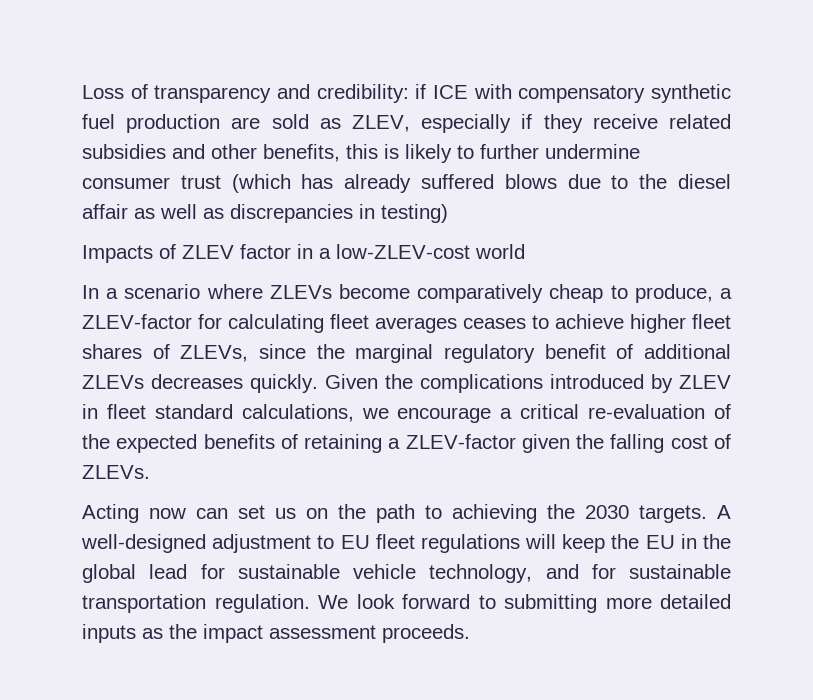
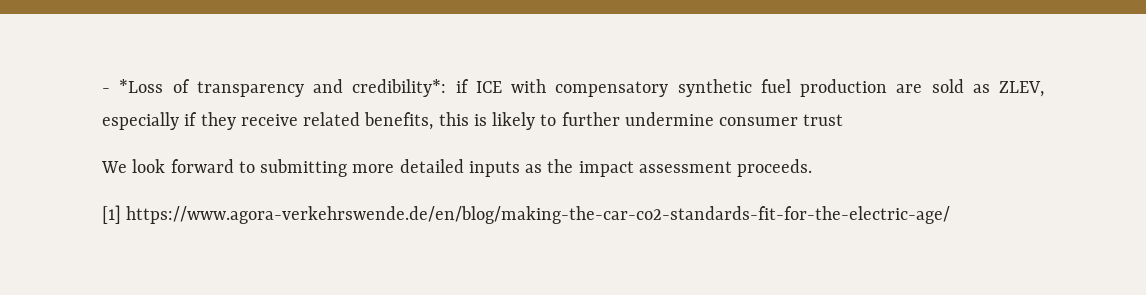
[82,85,124,99] Loss -> [102,79,164,93] - *Loss
[316,84,409,103] credibility: -> [352,79,447,97] credibility*:
[82,144,257,159] subsidies and other -> (361, 119) none
[231,174,731,193] [82,204,448,223] [82,244,525,263] [82,284,733,303] [82,314,731,333] [82,344,731,363] [82,374,731,393] [82,404,732,423] [82,434,731,453] [82,465,150,479] [82,504,731,523] [81,534,731,553] [82,564,731,583] [82,594,310,613] (which has already suffered blows due to the diesel affair as well as discrepancies in testing) // Impacts of ZLEV factor in a low-ZLEV-cost world // In a scenario where ZLEVs become comparatively cheap to produce, a ZLEV-factor for calculating fleet averages ceases to achieve higher fleet shares of ZLEVs, since the marginal regulatory benefit of additional ZLEVs decreases quickly. Given the complications introduced by ZLEV in fleet standard calculations, we encourage a critical re-evaluation of the expected benefits of retaining a ZLEV-factor given the falling cost of ZLEVs. // Acting now can set us on the path to achieving the 2030 targets. A well-designed adjustment to EU fleet regulations will keep the EU in the global lead for sustainable vehicle technology, and for sustainable transportation regulation. -> (844, 120) //
(470, 633) none -> [102,205,951,224] // [1] https://www.agora-verkehrswende.de/en/blog/making-the-car-co2-standards-fit-for-the-electric-age/

